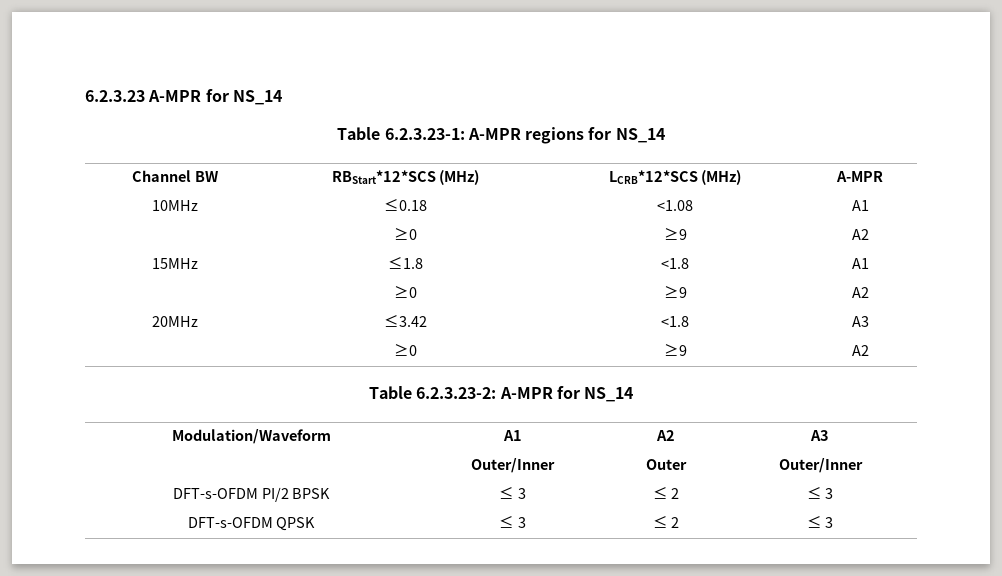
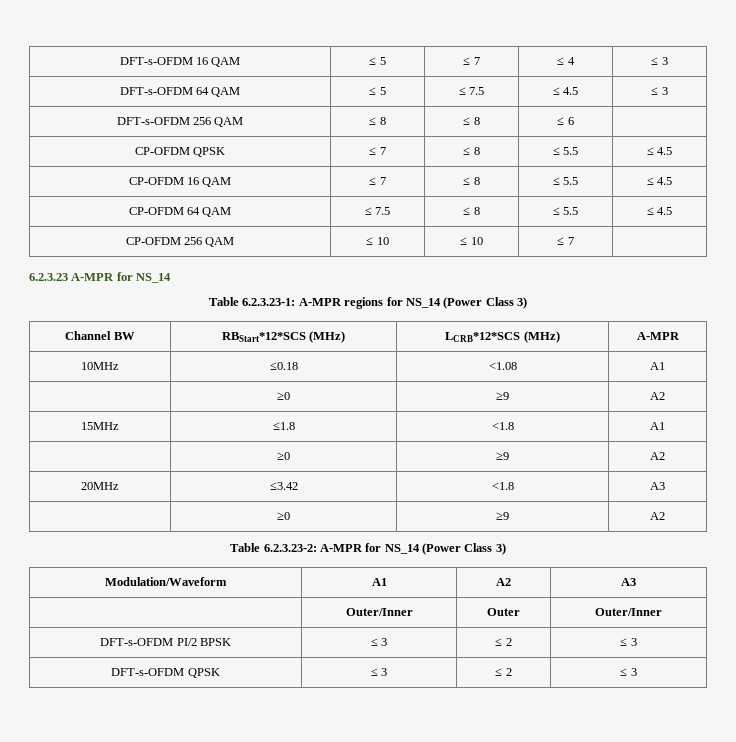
(85, 96) none -> [119,57,241,67] [369,57,386,65] [463,57,480,65] [557,57,575,65] [651,57,668,65] [119,87,241,97] [369,87,386,95] [458,87,485,95] [552,87,579,95] [651,87,668,95] [116,117,244,127] [369,117,386,125] [463,117,480,125] [557,117,574,125] [134,147,226,157] [369,147,386,155] [463,147,480,155] [552,147,579,155] [646,147,673,155] [128,177,232,187] [369,177,386,185] [463,177,480,185] [552,177,579,185] [646,177,673,185] [128,207,232,217] [364,207,391,215] [463,207,480,215] [552,207,579,215] [646,207,673,215] [125,237,235,247] [366,237,389,245] [460,237,483,245] [557,237,574,245] DFT-s-OFDM 16 QAM | ≤ 5 | ≤ 7 | ≤ 4 | ≤ 3 // DFT-s-OFDM 64 QAM | ≤ 5 | ≤ 7.5 | ≤ 4.5 | ≤ 3 // DFT-s-OFDM 256 QAM | ≤ 8 | ≤ 8 | ≤ 6 | // CP-OFDM QPSK | ≤ 7 | ≤ 8 | ≤ 5.5 | ≤ 4.5 // CP-OFDM 16 QAM | ≤ 7 | ≤ 8 | ≤ 5.5 | ≤ 4.5 // CP-OFDM 64 QAM | ≤ 7.5 | ≤ 8 | ≤ 5.5 | ≤ 4.5 // CP-OFDM 256 QAM | ≤ 10 | ≤ 10 | ≤ 7 | //
(665, 135) none -> [443,297,527,309] (Power Class 3)
(634, 394) none -> [422,543,506,555] (Power Class 3)

